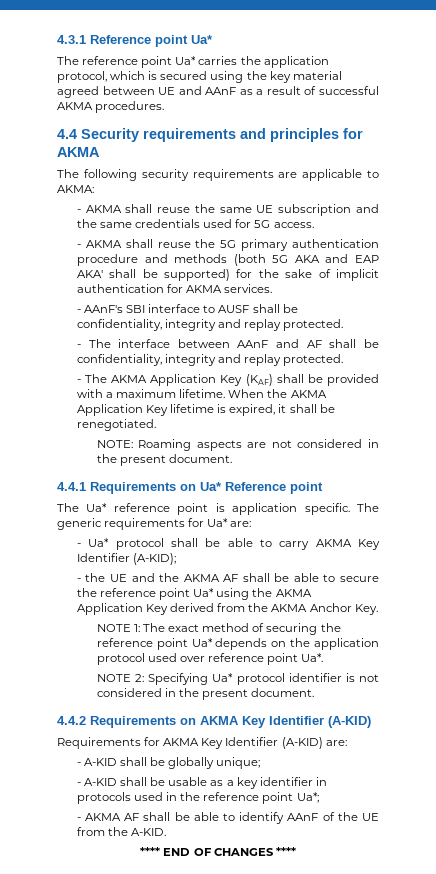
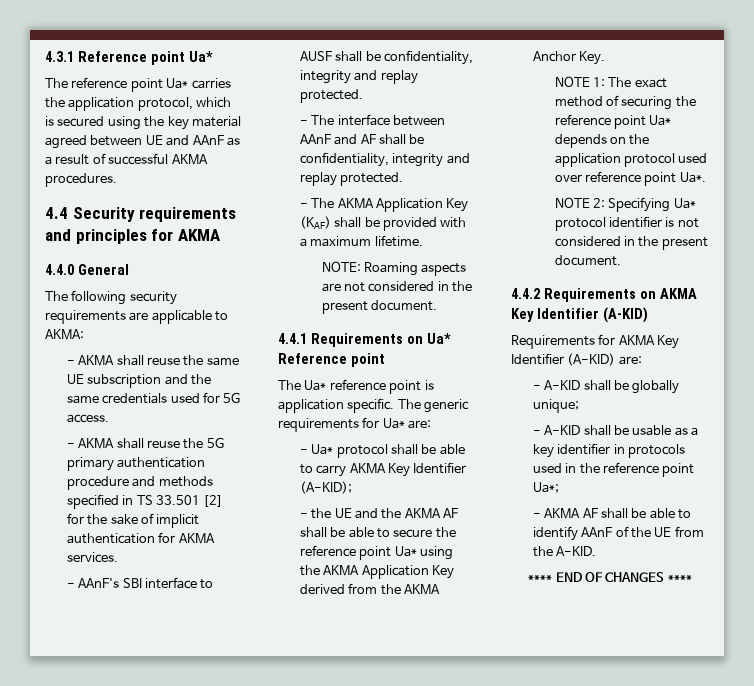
(100, 152) none -> [45,264,129,275] // 4.4.0 General
[233,254,379,266] [76,269,231,281] (both 5G AKA and EAP AKA' shall be supported) -> [66,494,224,509] specified in TS 33.501 [2]
[228,389,327,398] [76,404,335,416] [76,419,156,431] When the AKMA Application Key lifetime is expired, it shall be renegotiated. -> (423, 241) none

